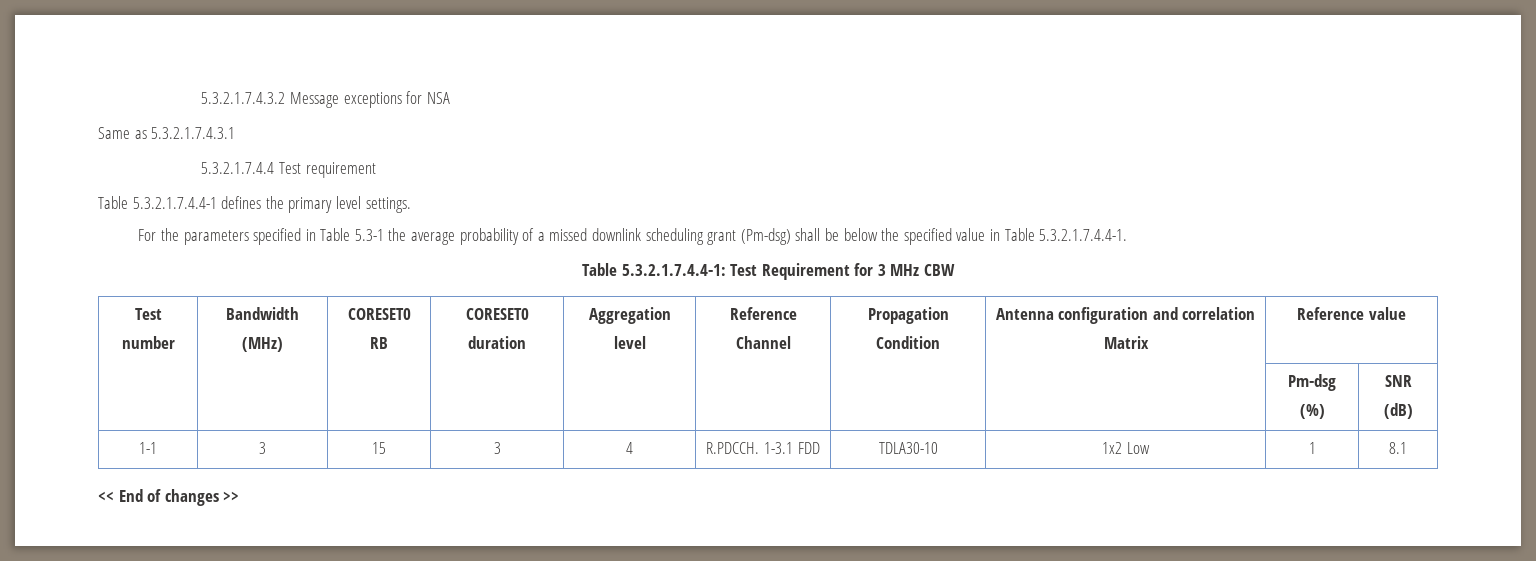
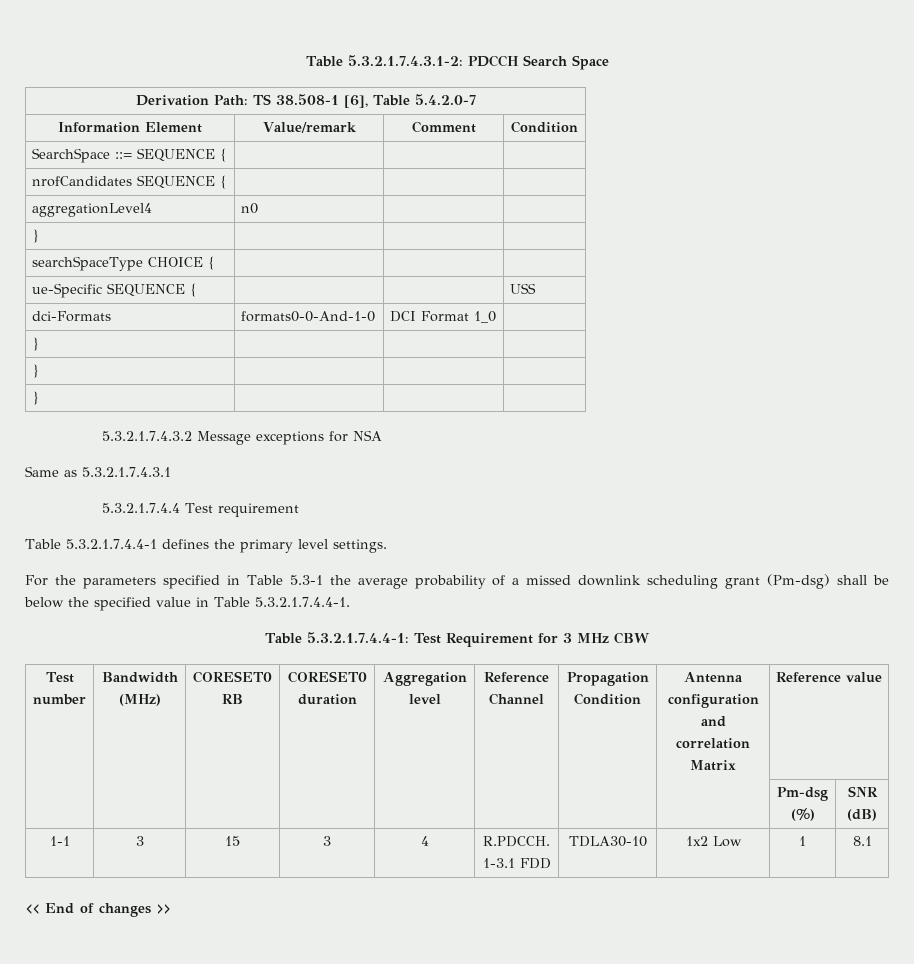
(201, 98) none -> [305,55,609,70] [135,94,476,108] [58,122,202,133] [262,122,357,133] [411,121,476,133] [511,121,578,133] [31,148,227,163] [31,175,227,189] [31,203,152,217] [240,203,258,214] [31,229,39,243] [31,256,215,271] [31,283,197,298] [509,283,536,294] [31,311,111,322] [240,311,375,322] [389,311,496,323] [31,337,39,351] [31,364,39,378] [31,391,39,405] Table 5.3.2.1.7.4.3.1-2: PDCCH Search Space // Derivation Path: TS 38.508-1 [6], Table 5.4.2.0-7 // Information Element | Value/remark | Comment | Condition // SearchSpace ::= SEQUENCE { | | | // nrofCandidates SEQUENCE { | | | // aggregationLevel4 | n0 | | // } | | | // searchSpaceType CHOICE { | | | // ue-Specific SEQUENCE { | | | USS // dci-Formats | formats0-0-And-1-0 | DCI Format 1_0 | // } | | | // } | | | // } | | | //

